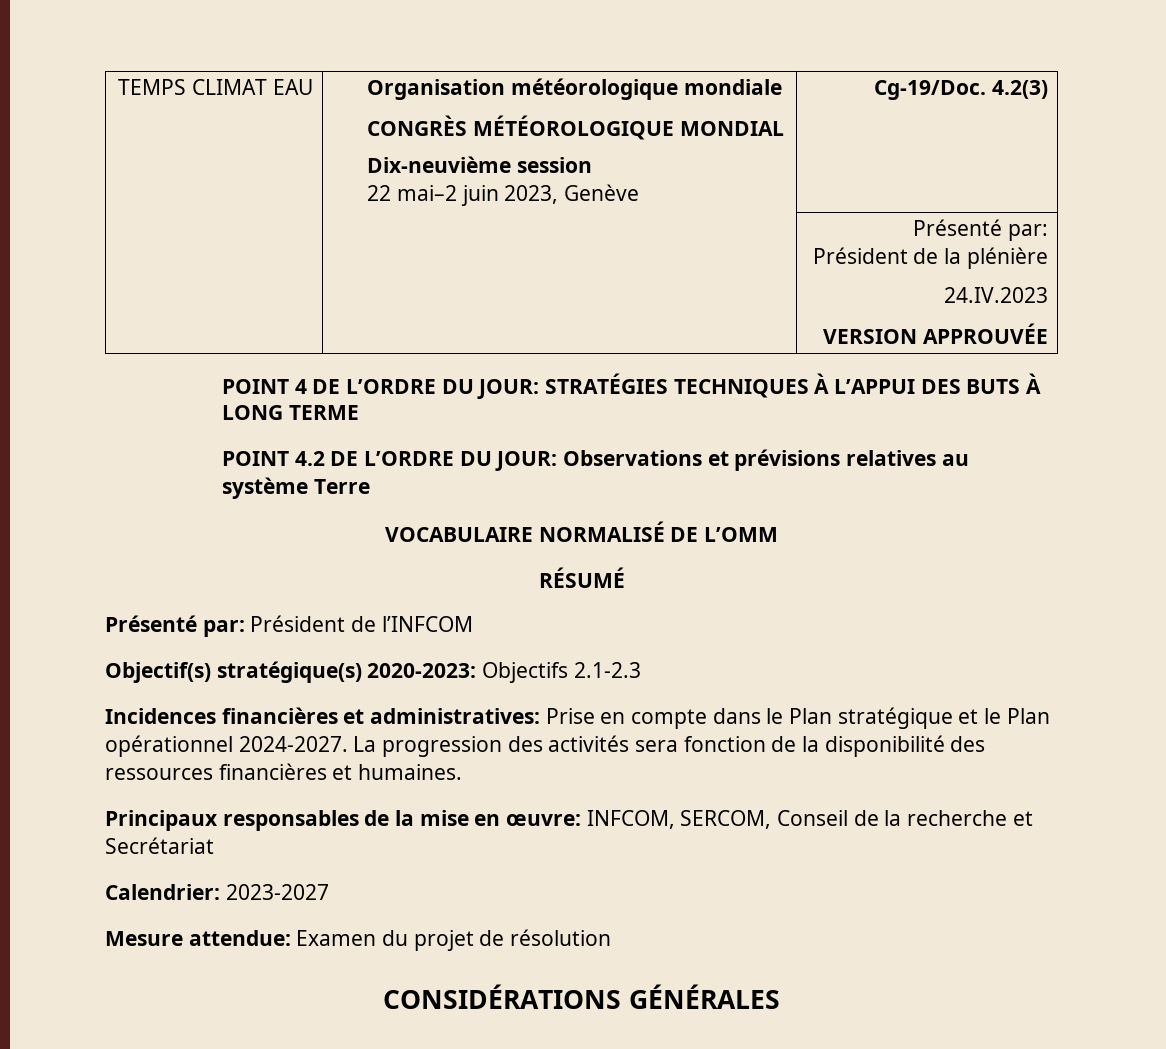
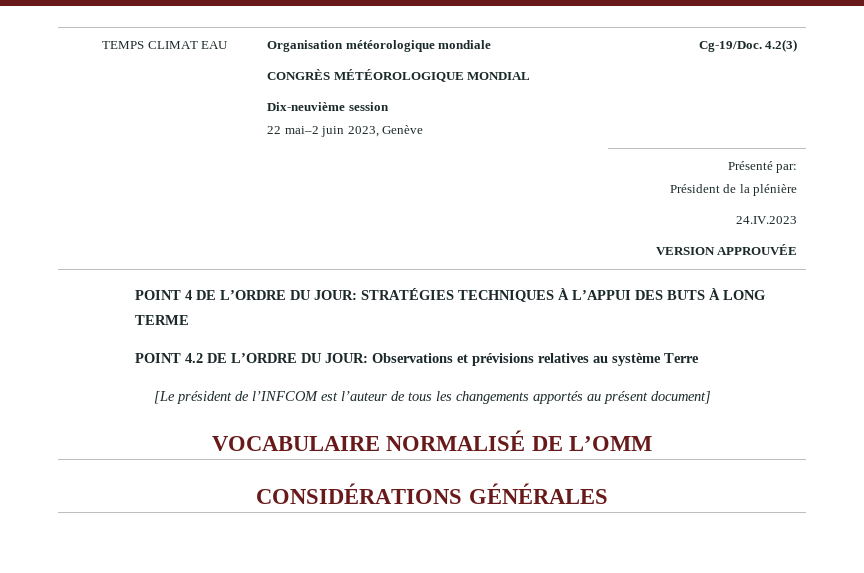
[384,521,779,542] [538,567,625,588] [105,615,473,637] [105,661,641,683] [105,707,1050,729] [105,735,986,757] [105,763,463,780] [105,810,1033,831] [105,837,214,854] [105,884,329,900] [105,929,612,951] VOCABULAIRE NORMALISÉ DE L’OMM // RÉSUMÉ // Présenté par: Président de l’INFCOM // Objectif(s) stratégique(s) 2020-2023: Objectifs 2.1-2.3 // Incidences financières et administratives: Prise en compte dans le Plan stratégique et le Plan opérationnel 2024-2027. La progression des activités sera fonction de la disponibilité des ressources financières et humaines. // Principaux responsables de la mise en œuvre: INFCOM, SERCOM, Conseil de la recherche et Secrétariat // Calendrier: 2023-2027 // Mesure attendue: Examen du projet de résolution -> [153,391,711,404] [212,430,652,451] [Le président de l’INFCOM est l’auteur de tous les changements apportés au présent document] // VOCABULAIRE NORMALISÉ DE L’OMM

